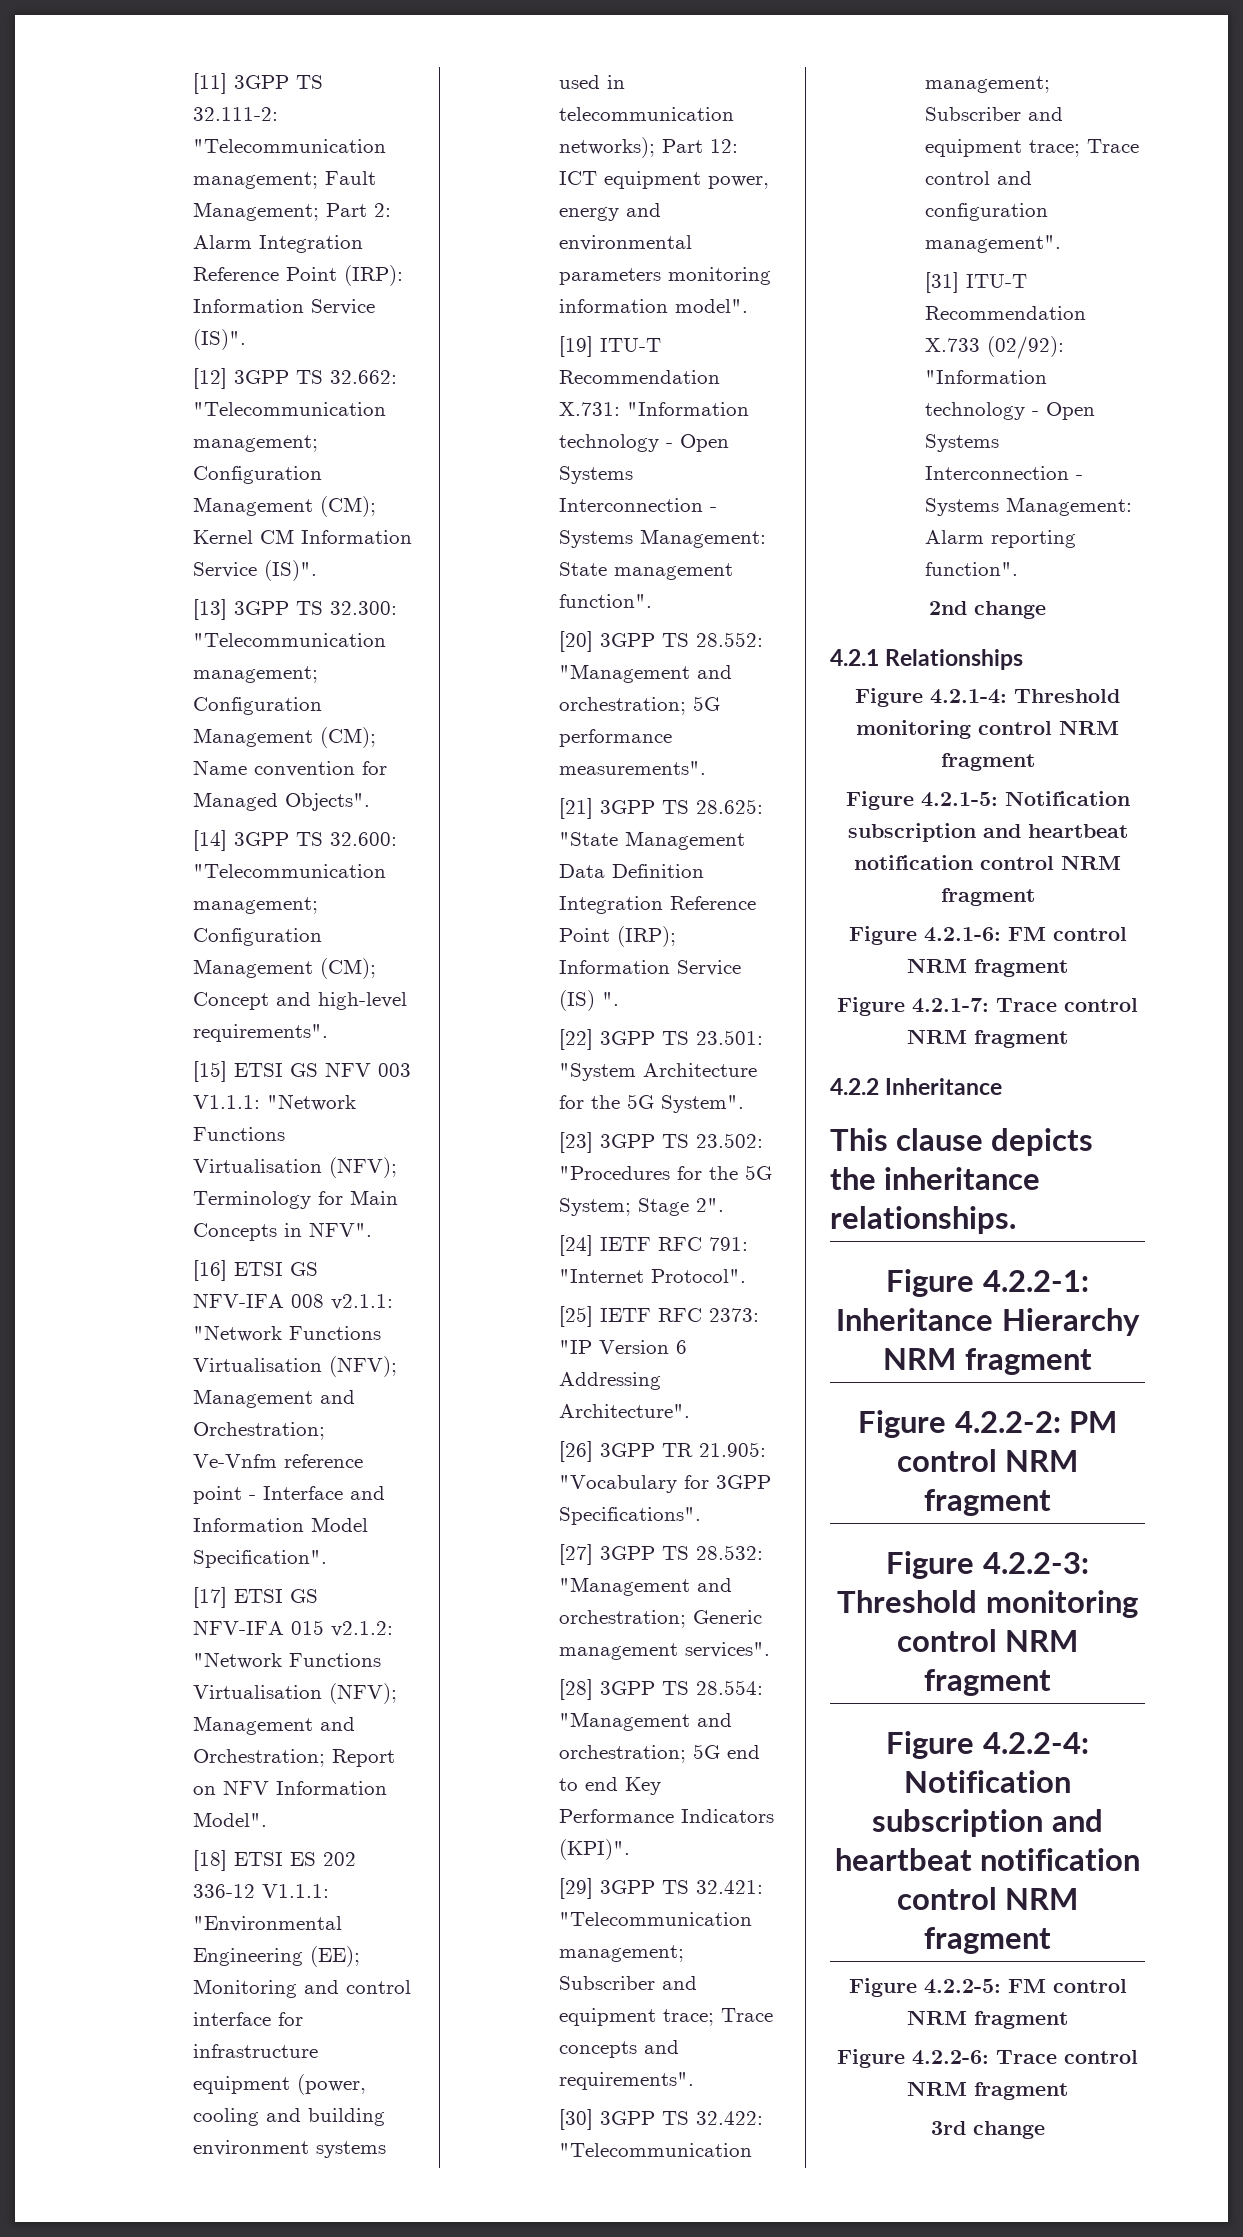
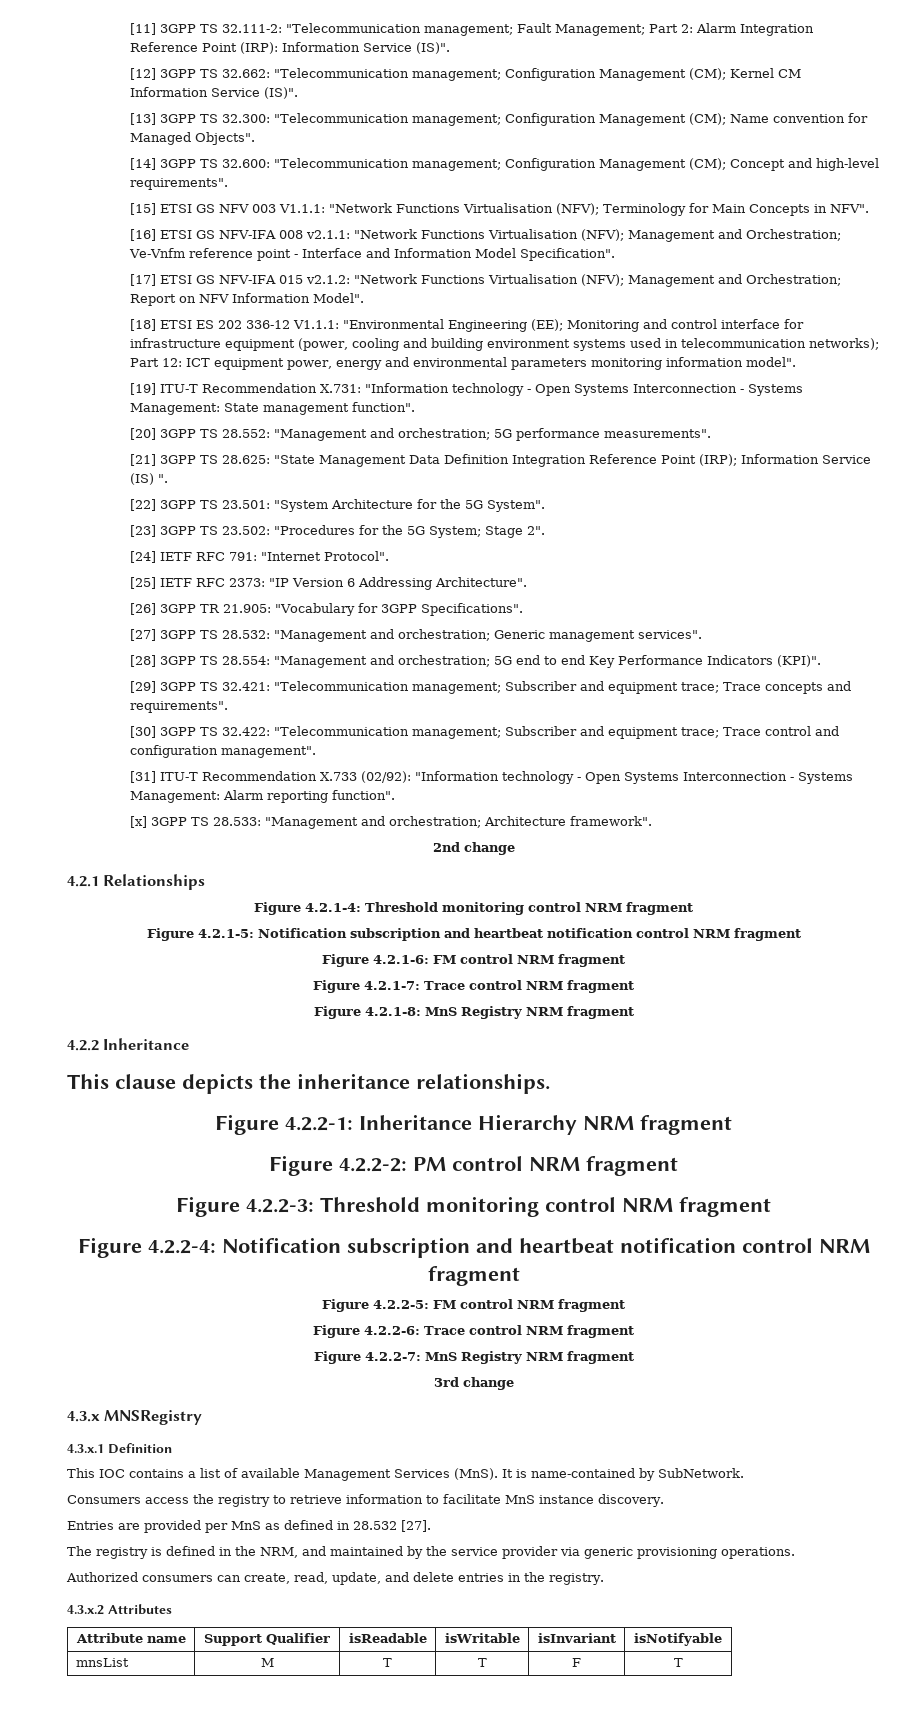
(1018, 569) none -> [129,816,652,829] // [x] 3GPP TS 28.533: "Management and orchestration; Architecture framework".
(1068, 1039) none -> [313,1006,634,1019] // Figure 4.2.1-8: MnS Registry NRM fragment
[930,2121,1045,2139] 3rd change -> [313,1351,634,1364] [433,1377,514,1390] [67,1410,203,1425] [67,1443,172,1454] [67,1468,744,1481] [67,1494,664,1507] [67,1520,431,1533] [67,1546,795,1559] [66,1572,604,1585] [67,1604,172,1615] [75,1633,186,1643] [204,1633,330,1646] [348,1633,427,1643] [444,1633,520,1643] [537,1633,616,1643] [634,1633,722,1646] [75,1658,129,1667] [260,1658,274,1667] [383,1658,392,1667] [477,1658,487,1667] [572,1658,581,1667] [673,1658,683,1667] Figure 4.2.2-7: MnS Registry NRM fragment // 3rd change // 4.3.x MNSRegistry // 4.3.x.1 Definition // This IOC contains a list of available Management Services (MnS). It is name-contained by SubNetwork. // Consumers access the registry to retrieve information to facilitate MnS instance discovery. // Entries are provided per MnS as defined in 28.532 [27]. // The registry is defined in the NRM, and maintained by the service provider via generic provisioning operations. // Authorized consumers can create, read, update, and delete entries in the registry. // 4.3.x.2 Attributes // Attribute name | Support Qualifier | isReadable | isWritable | isInvariant | isNotifyable // mnsList | M | T | T | F | T

